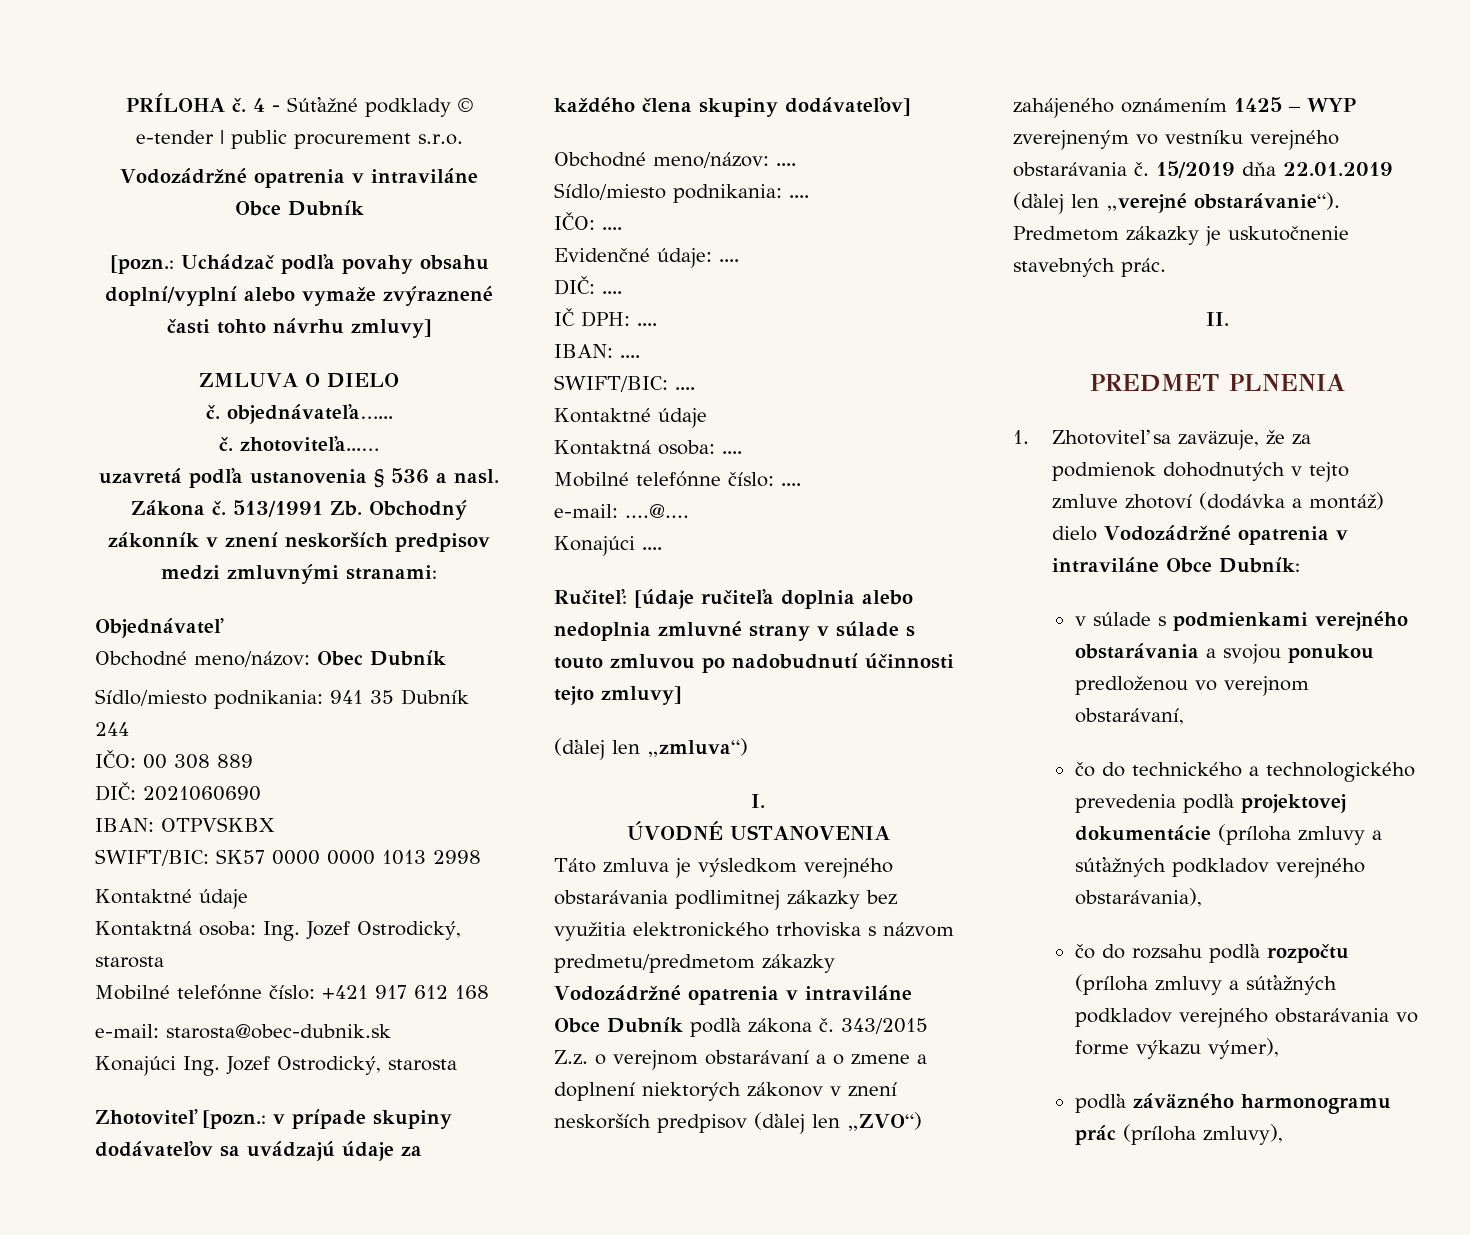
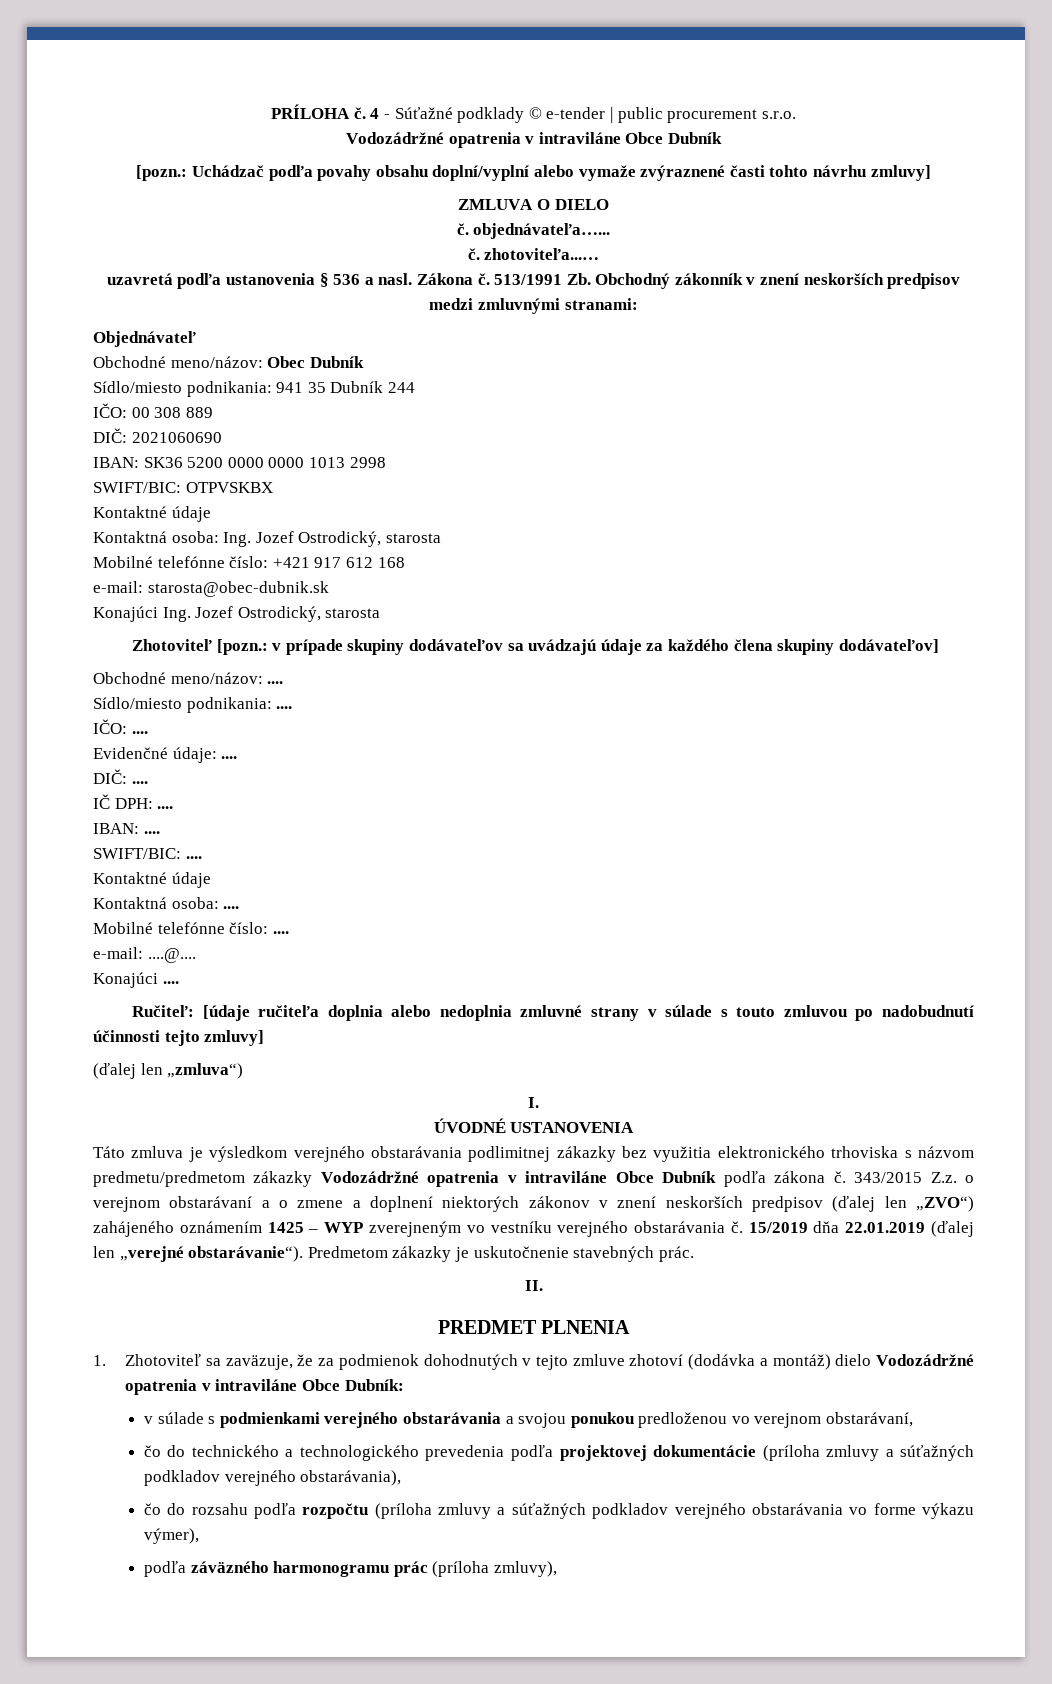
[161,817,275,832] [95,849,265,866] OTPVSKBX // SWIFT/BIC: SK57 -> [143,457,224,468] SK36 5200
(481, 857) none -> [93,482,273,493] // SWIFT/BIC: OTPVSKBX

